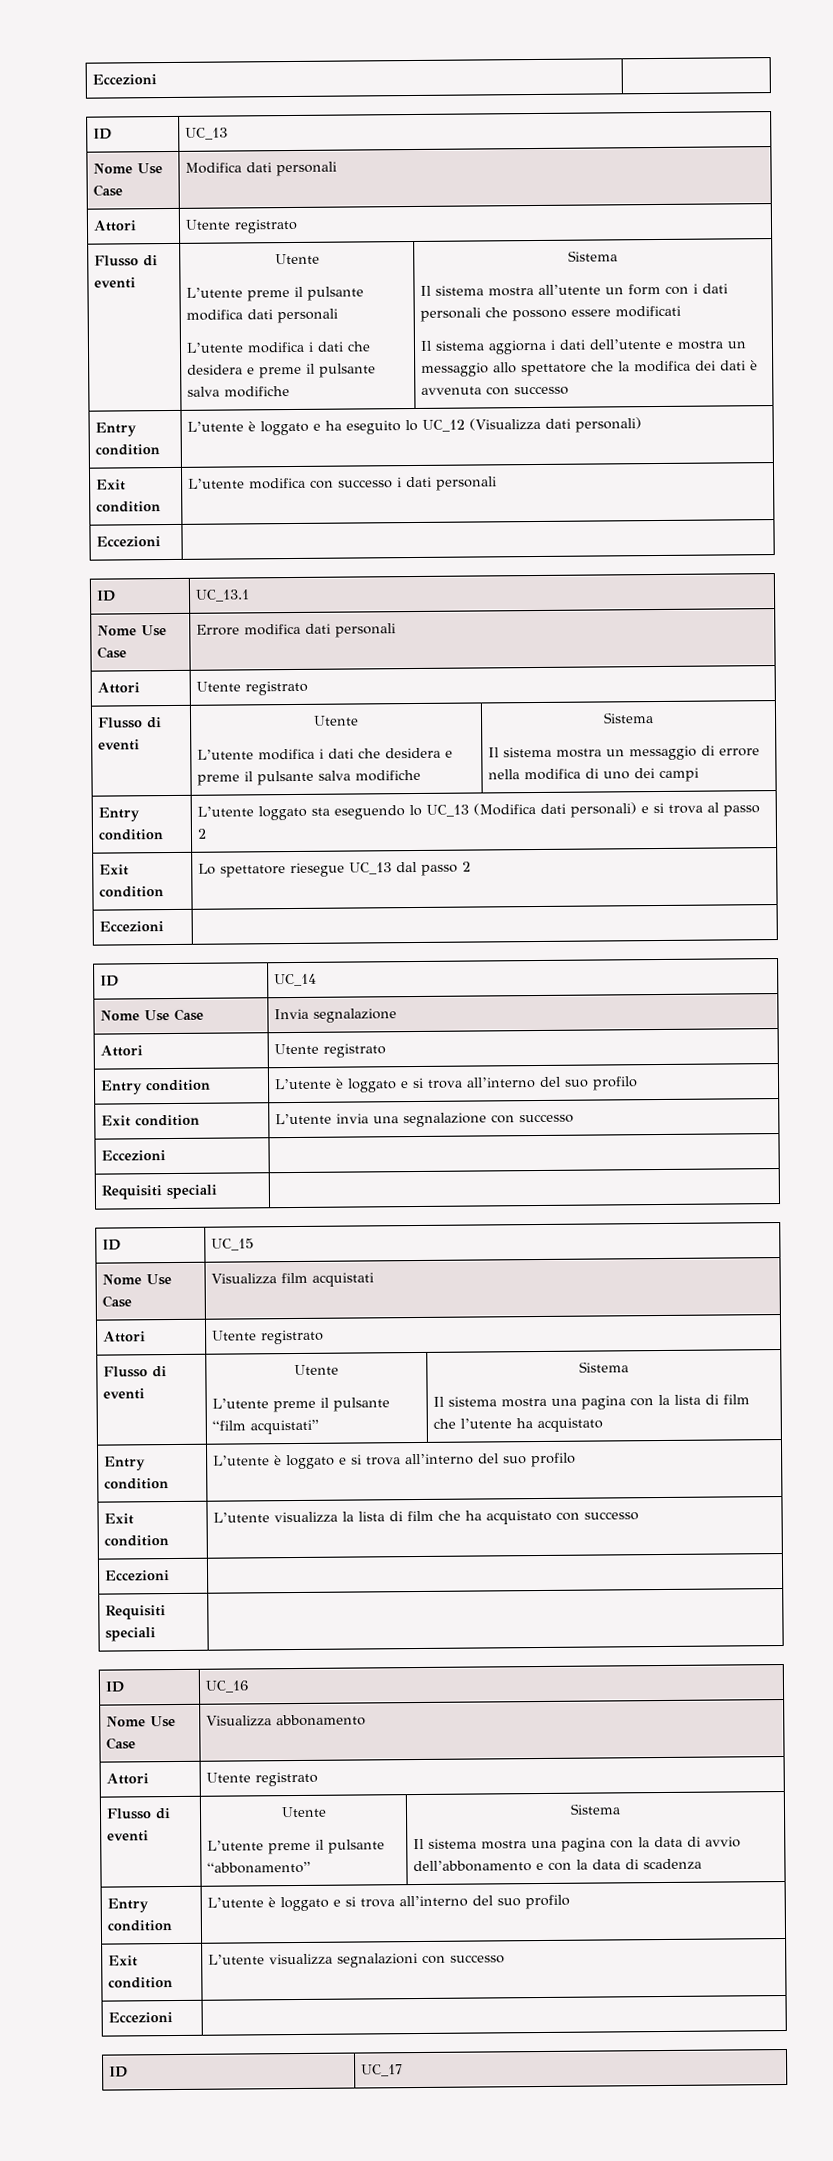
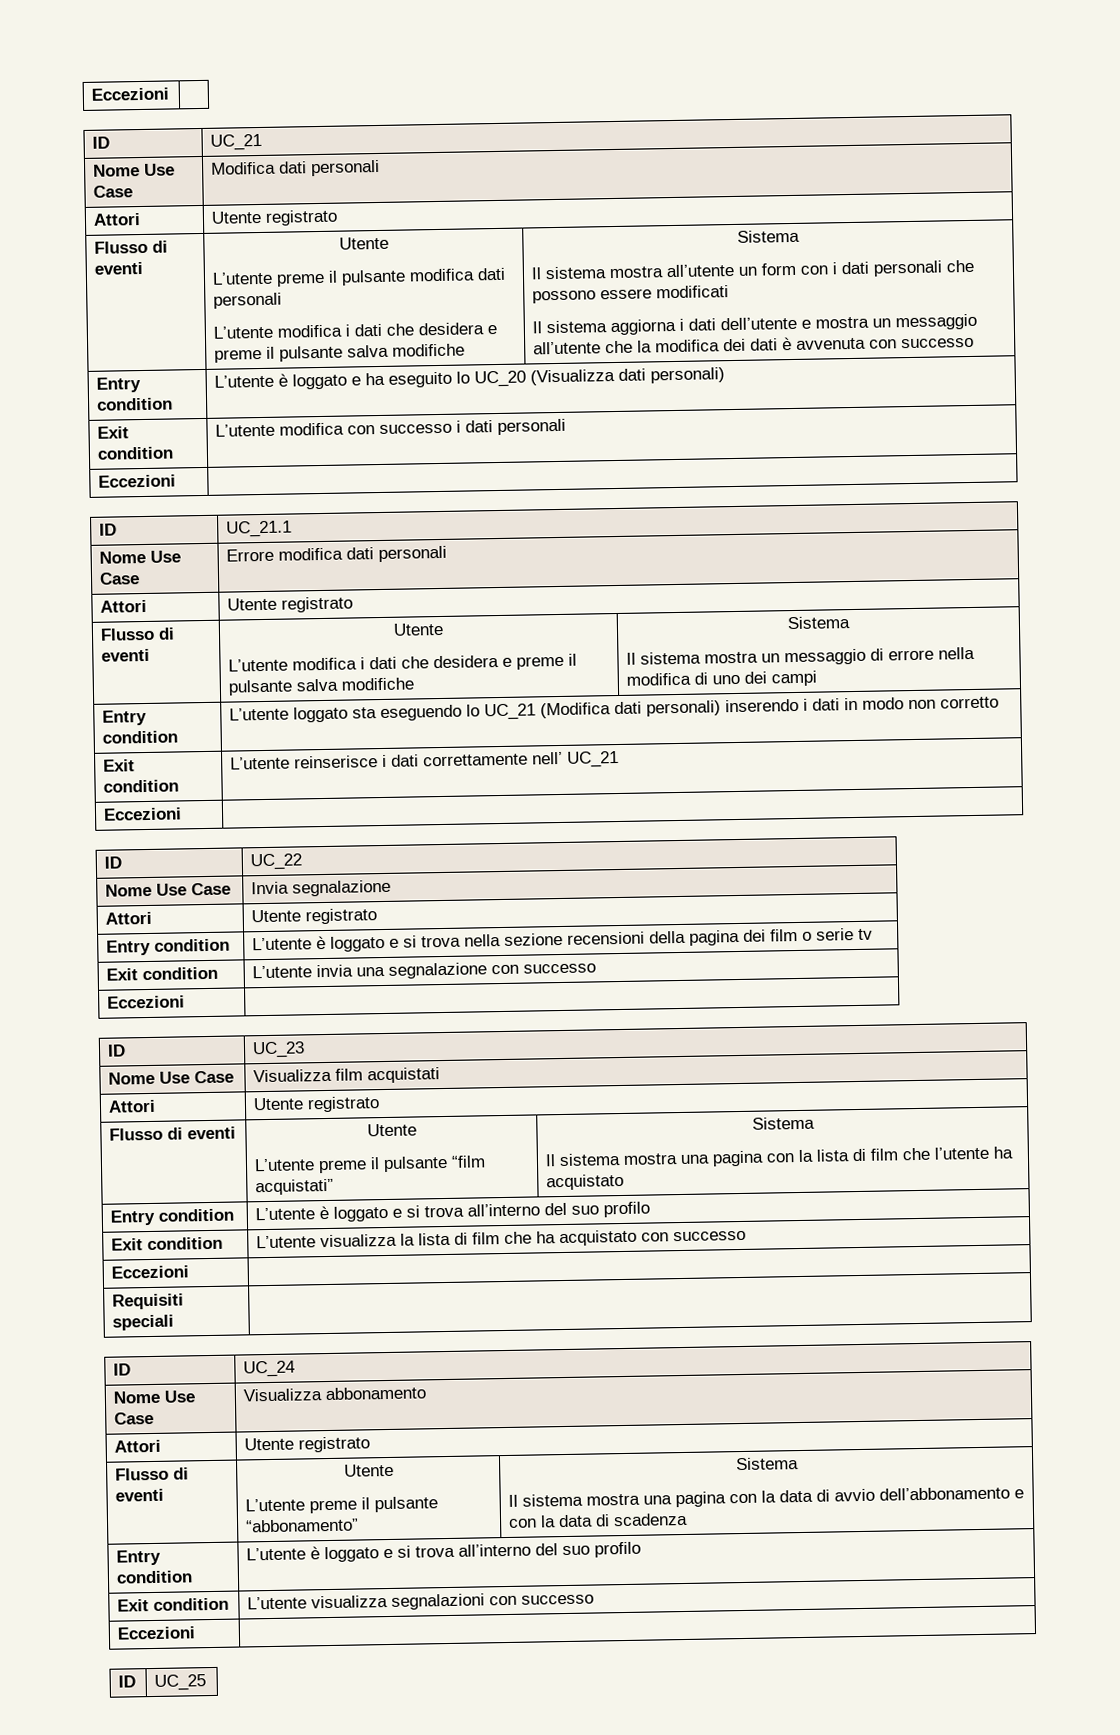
[91,74,157,85] [92,128,112,140] [184,127,228,140] Eccezioni | // ID | UC_13 -> [91,87,170,101] [92,136,111,149] [210,133,263,151] Eccezioni | // ID | UC_21
[492,362,587,377] allo spettatore -> [533,341,602,355] all’utente
[421,419,465,432] UC_12 -> [474,370,527,388] UC_20
[194,589,250,602] UC_13.1 -> [226,520,293,538] UC_21.1
[425,804,469,817] UC_13 -> [484,703,537,721] UC_21
[640,802,760,817] [196,828,207,839] [98,864,129,876] [98,886,164,898] [197,861,471,878] [98,921,164,932] [99,975,119,987] [273,973,317,987] e si trova al passo 2 // Exit condition | Lo spettatore riesegue UC_13 dal passo 2 // Eccezioni | // ID | UC_14 -> [725,696,1000,713] [103,759,136,772] [103,779,180,793] [230,750,620,770] [103,807,183,821] [104,856,123,869] [250,853,303,871] inserendo i dati in modo non corretto // Exit condition | L’utente reinserisce i dati correttamente nell’ UC_21 // Eccezioni | // ID | UC_22
[465,1076,638,1091] all’interno del suo profilo -> [464,928,874,947] nella sezione recensioni della pagina dei film o serie tv
[100,1184,217,1200] [101,1239,121,1251] [210,1238,254,1251] // Requisiti speciali | // ID | UC_15 -> [107,1044,127,1057] [252,1041,306,1059] // ID | UC_23
[204,1680,249,1693] UC_16 -> [243,1360,296,1378] UC_24
[360,2064,403,2077] UC_17 -> [154,1674,207,1691] UC_25

